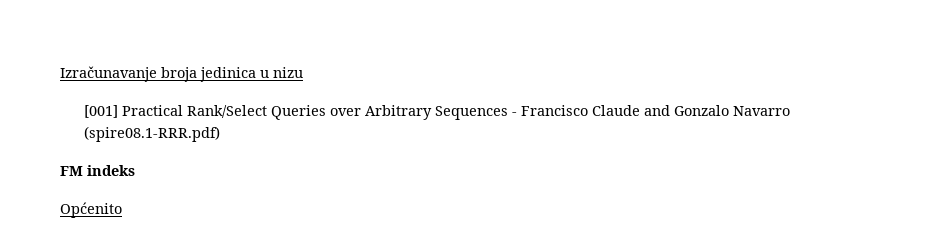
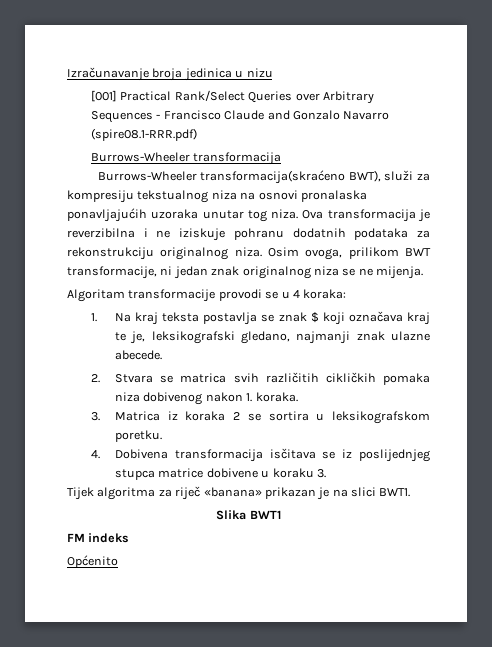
(221, 134) none -> [91,152,282,165] [97,170,431,184] [67,190,367,203] [67,208,430,222] [67,228,431,241] [67,247,431,260] [67,266,423,279] [67,289,347,302] [91,311,431,325] [115,331,430,344] [115,350,163,360] [91,372,430,385] [115,392,298,405] [91,411,430,424] [115,430,163,442] [91,448,431,462] [115,468,326,480] [67,486,411,500] [216,510,281,520] // Burrows-Wheeler transformacija // Burrows-Wheeler transformacija(skraćeno BWT), služi za kompresiju tekstualnog niza na osnovi pronalaska ponavljajućih uzoraka unutar tog niza. Ova transformacija je reverzibilna i ne iziskuje pohranu dodatnih podataka za rekonstrukciju originalnog niza. Osim ovoga, prilikom BWT transformacije, ni jedan znak originalnog niza se ne mijenja. // Algoritam transformacije provodi se u 4 koraka: // 1. Na kraj teksta postavlja se znak $ koji označava kraj te je, leksikografski gledano, najmanji znak ulazne abecede. // 2. Stvara se matrica svih različitih cikličkih pomaka niza dobivenog nakon 1. koraka. // 3. Matrica iz koraka 2 se sortira u leksikografskom poretku. // 4. Dobivena transformacija isčitava se iz poslijednjeg stupca matrice dobivene u koraku 3. // Tijek algoritma za riječ «banana» prikazan je na slici BWT1. // Slika BWT1

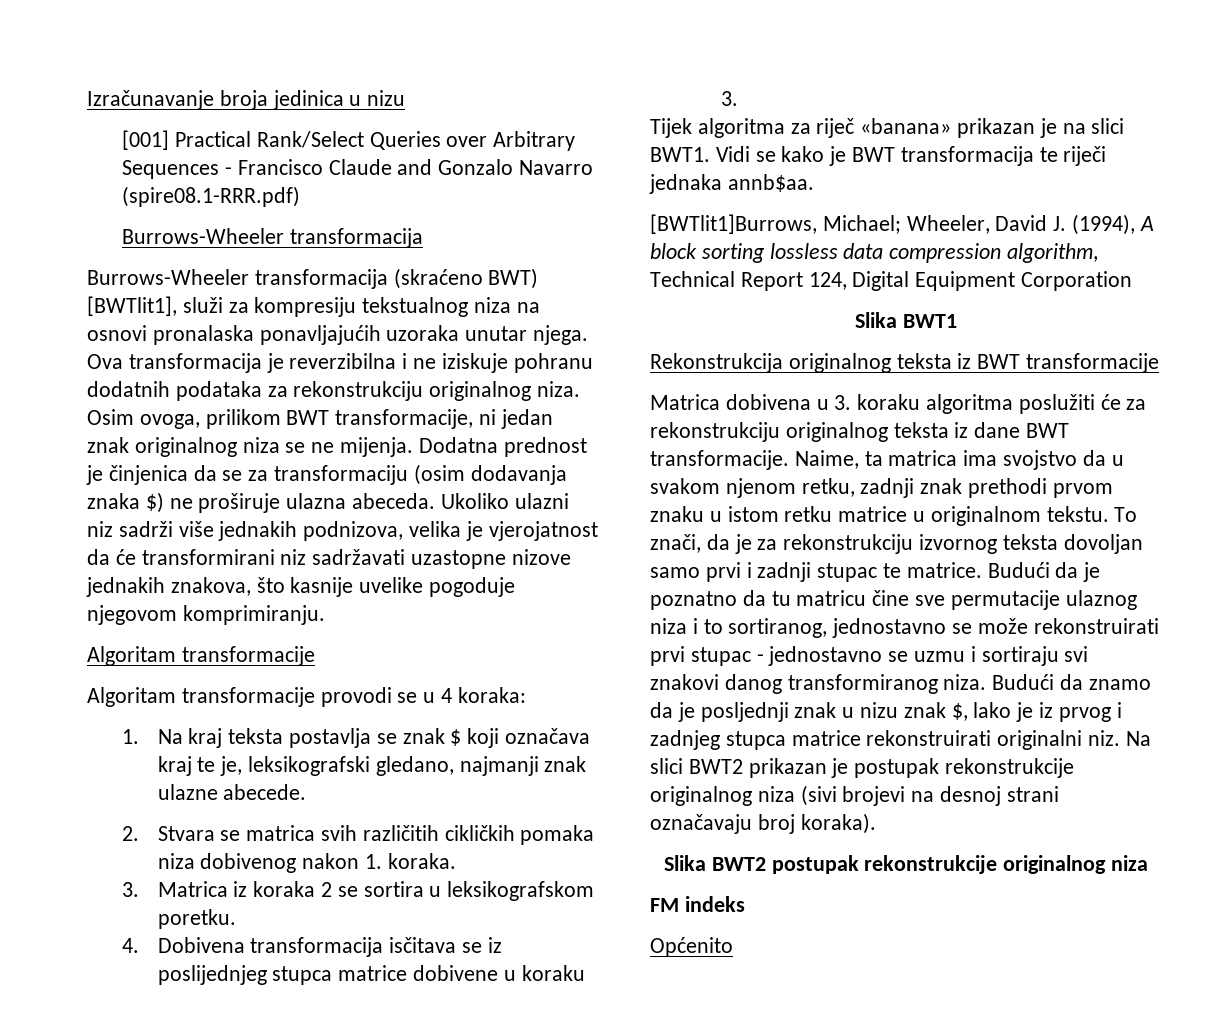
[200,170,381,184] transformacija(skraćeno BWT), -> [254,268,539,289] [87,296,177,316] transformacija (skraćeno BWT) [BWTlit1],
[247,209,299,222] tog niza. -> [533,325,589,345] njega.
(423, 272) none -> [418,437,587,457] [86,464,567,485] [87,492,569,513] [87,521,598,541] [87,549,571,569] [86,577,516,597] [87,605,325,625] [87,646,315,666] Dodatna prednost je činjenica da se za transformaciju (osim dodavanja znaka $) ne proširuje ulazna abeceda. Ukoliko ulazni niz sadrži više jednakih podnizova, velika je vjerojatnost da će transformirani niz sadržavati uzastopne nizove jednakih znakova, što kasnije uvelike pogoduje njegovom komprimiranju. // Algoritam transformacije
[216,510,281,520] // Slika BWT1 -> [715,146,1107,166] [649,174,814,194] [650,214,1154,235] [650,243,1099,263] [650,271,1133,291] [855,312,957,328] [650,353,1160,373] [650,394,1147,414] [650,422,1070,442] [650,450,1124,470] [650,478,1113,498] [650,506,1138,526] [650,534,1143,554] [650,562,1101,582] [650,590,1137,610] [650,618,1159,638] [650,646,1089,666] [650,674,1151,694] [650,702,1122,722] [650,730,1151,750] [650,758,1075,778] [650,785,1059,806] [650,813,876,834] [663,855,1149,874] Vidi se kako je BWT transformacija te riječi jednaka annb$aa. // [BWTlit1]Burrows, Michael; Wheeler, David J. (1994), A block sorting lossless data compression algorithm, Technical Report 124, Digital Equipment Corporation // Slika BWT1 // Rekonstrukcija originalnog teksta iz BWT transformacije // Matrica dobivena u 3. koraku algoritma poslužiti će za rekonstrukciju originalnog teksta iz dane BWT transformacije. Naime, ta matrica ima svojstvo da u svakom njenom retku, zadnji znak prethodi prvom znaku u istom retku matrice u originalnom tekstu. To znači, da je za rekonstrukciju izvornog teksta dovoljan samo prvi i zadnji stupac te matrice. Budući da je poznatno da tu matricu čine sve permutacije ulaznog niza i to sortiranog, jednostavno se može rekonstruirati prvi stupac - jednostavno se uzmu i sortiraju svi znakovi danog transformiranog niza. Budući da znamo da je posljednji znak u nizu znak $, lako je iz prvog i zadnjeg stupca matrice rekonstruirati originalni niz. Na slici BWT2 prikazan je postupak rekonstrukcije originalnog niza (sivi brojevi na desnoj strani označavaju broj koraka). // Slika BWT2 postupak rekonstrukcije originalnog niza

